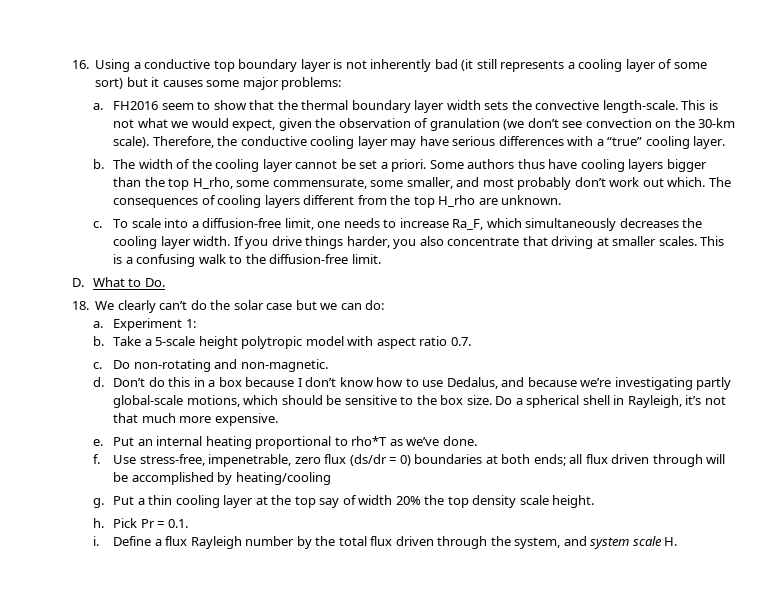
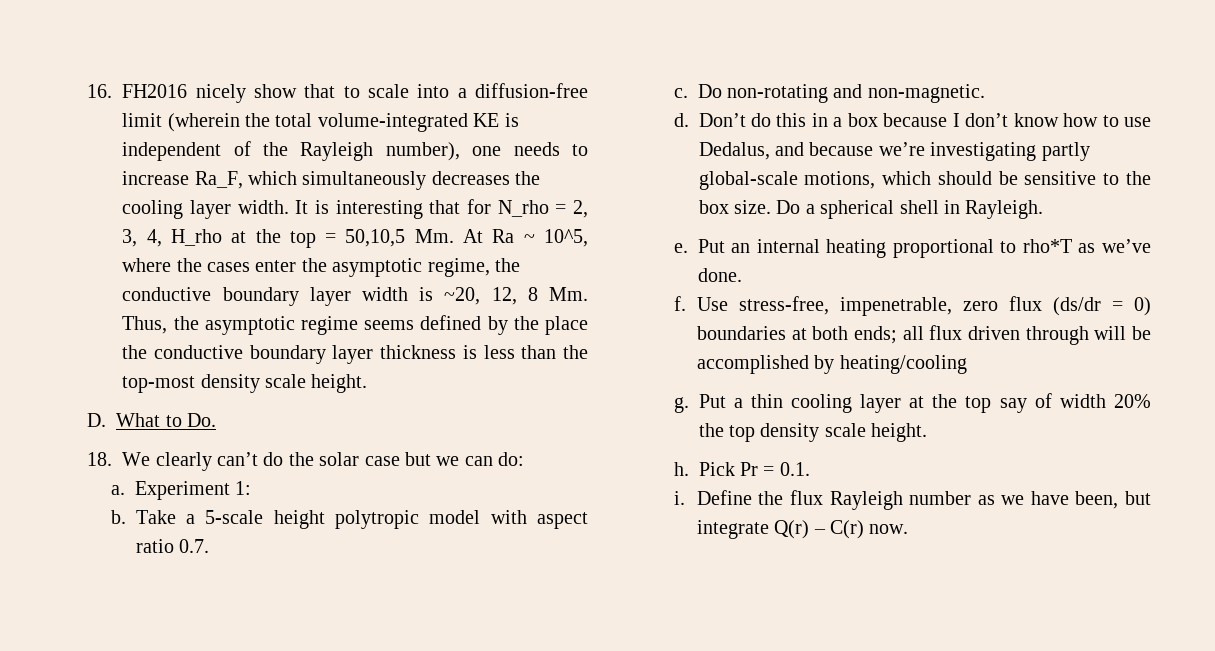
[95,59,707,72] [95,77,342,90] [92,100,718,113] [113,118,736,131] [113,136,726,149] [92,159,707,172] [113,177,731,190] [113,195,562,208] [92,218,314,230] Using a conductive top boundary layer is not inherently bad (it still represents a cooling layer of some sort) but it causes some major problems: // a. FH2016 seem to show that the thermal boundary layer width sets the convective length-scale. This is not what we would expect, given the observation of granulation (we don’t see convection on the 30-km scale). Therefore, the conductive cooling layer may have serious differences with a “true” cooling layer. // b. The width of the cooling layer cannot be set a priori. Some authors thus have cooling layers bigger than the top H_rho, some commensurate, some smaller, and most probably don’t work out which. The consequences of cooling layers different from the top H_rho are unknown. // c. To scale into a diffusion-free limit, -> [122,83,588,103] [122,113,519,132] [122,141,460,161] FH2016 nicely show that to scale into a diffusion-free limit (wherein the total volume-integrated KE is independent of the Rayleigh number),
[233,236,725,249] [113,254,381,267] If you drive things harder, you also concentrate that driving at smaller scales. This is a confusing walk to the diffusion-free limit. -> [295,199,588,219] [122,229,589,248] [122,258,521,277] [122,287,589,306] [122,315,589,335] [122,345,589,364] [122,374,368,393] It is interesting that for N_rho = 2, 3, 4, H_rho at the top = 50,10,5 Mm. At Ra ~ 10^5, where the cases enter the asymptotic regime, the conductive boundary layer width is ~20, 12, 8 Mm. Thus, the asymptotic regime seems defined by the place the conductive boundary layer thickness is less than the top-most density scale height.
[627,395,726,408] [113,413,278,426] Rayleigh, it’s not that much more expensive. -> [965,200,1044,219] Rayleigh.
[154,539,162,546] a -> [758,491,784,505] the
[296,536,678,549] by the total flux driven through the system, and system scale H. -> [977,491,1151,509] [696,520,909,539] as we have been, but integrate Q(r) – C(r) now.

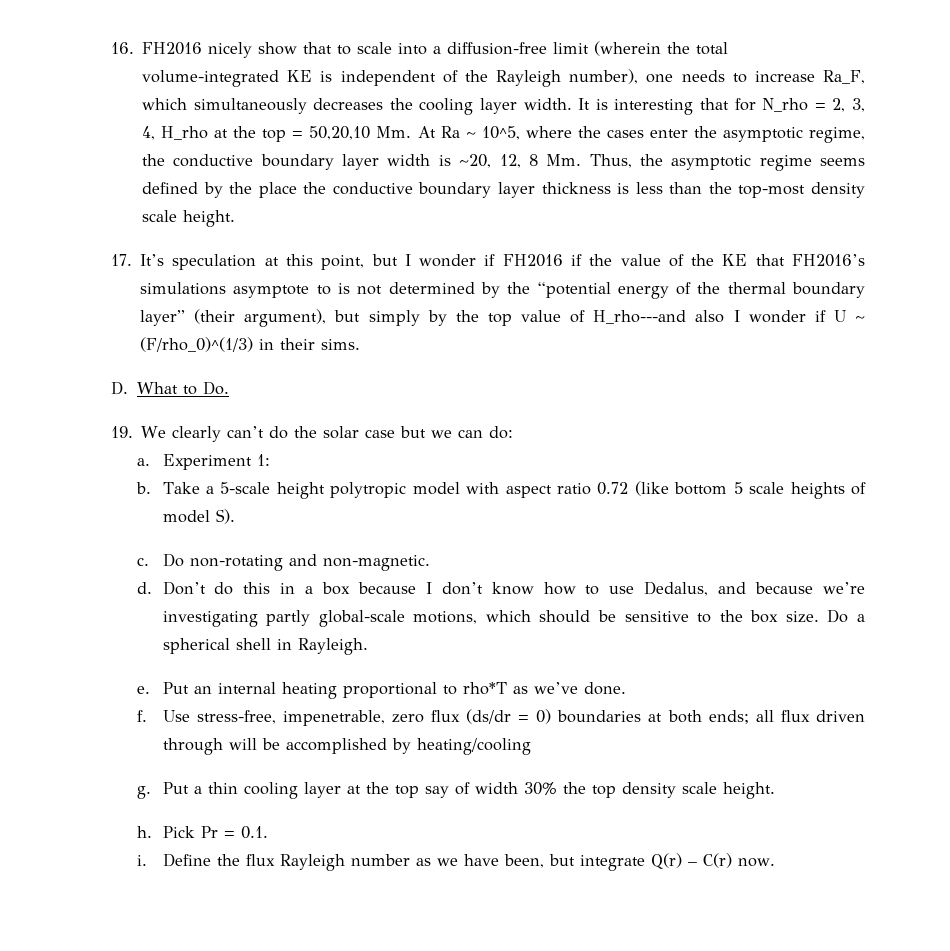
[345,229,406,247] 50,10,5 -> [309,126,371,140] 50,20,10
(368, 383) none -> [110,254,865,270] [140,282,865,299] [140,309,865,327] [140,337,361,352] // 17. It’s speculation at this point, but I wonder if FH2016 if the value of the KE that FH2016’s simulations asymptote to is not determined by the “potential energy of the thermal boundary layer” (their argument), but simply by the top value of H_rho---and also I wonder if U ~ (F/rho_0)^(1/3) in their sims.
[87,452,113,466] 18. -> [110,426,133,438] 19.
[178,539,209,553] 0.7. -> [597,481,866,499] [162,509,235,524] 0.72 (like bottom 5 scale heights of model S).
[1114,394,1151,408] 20% -> [523,782,557,795] 30%

